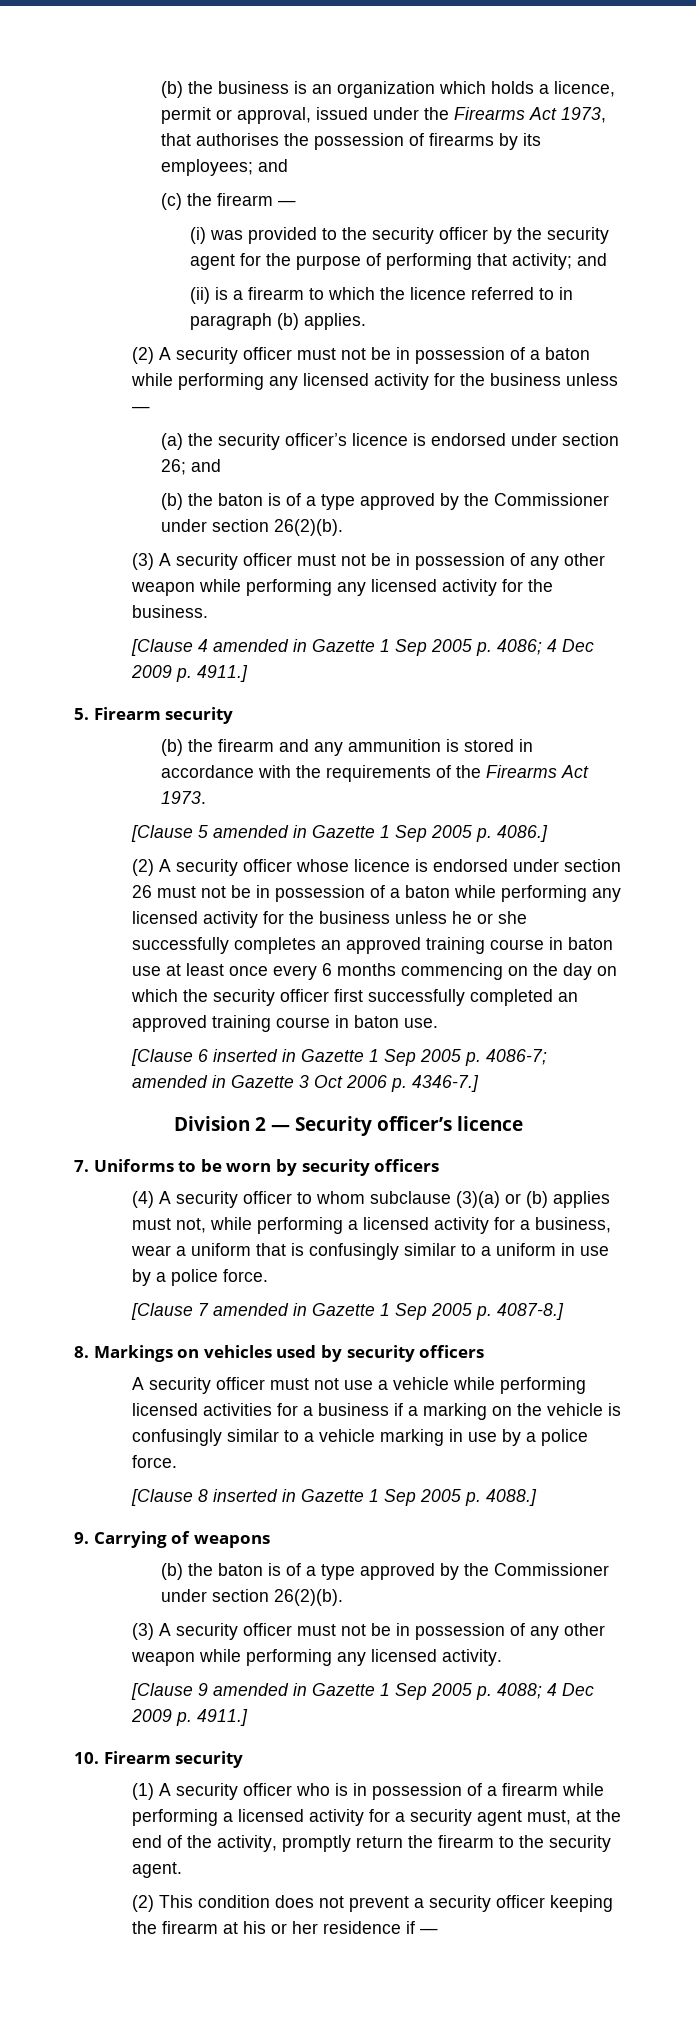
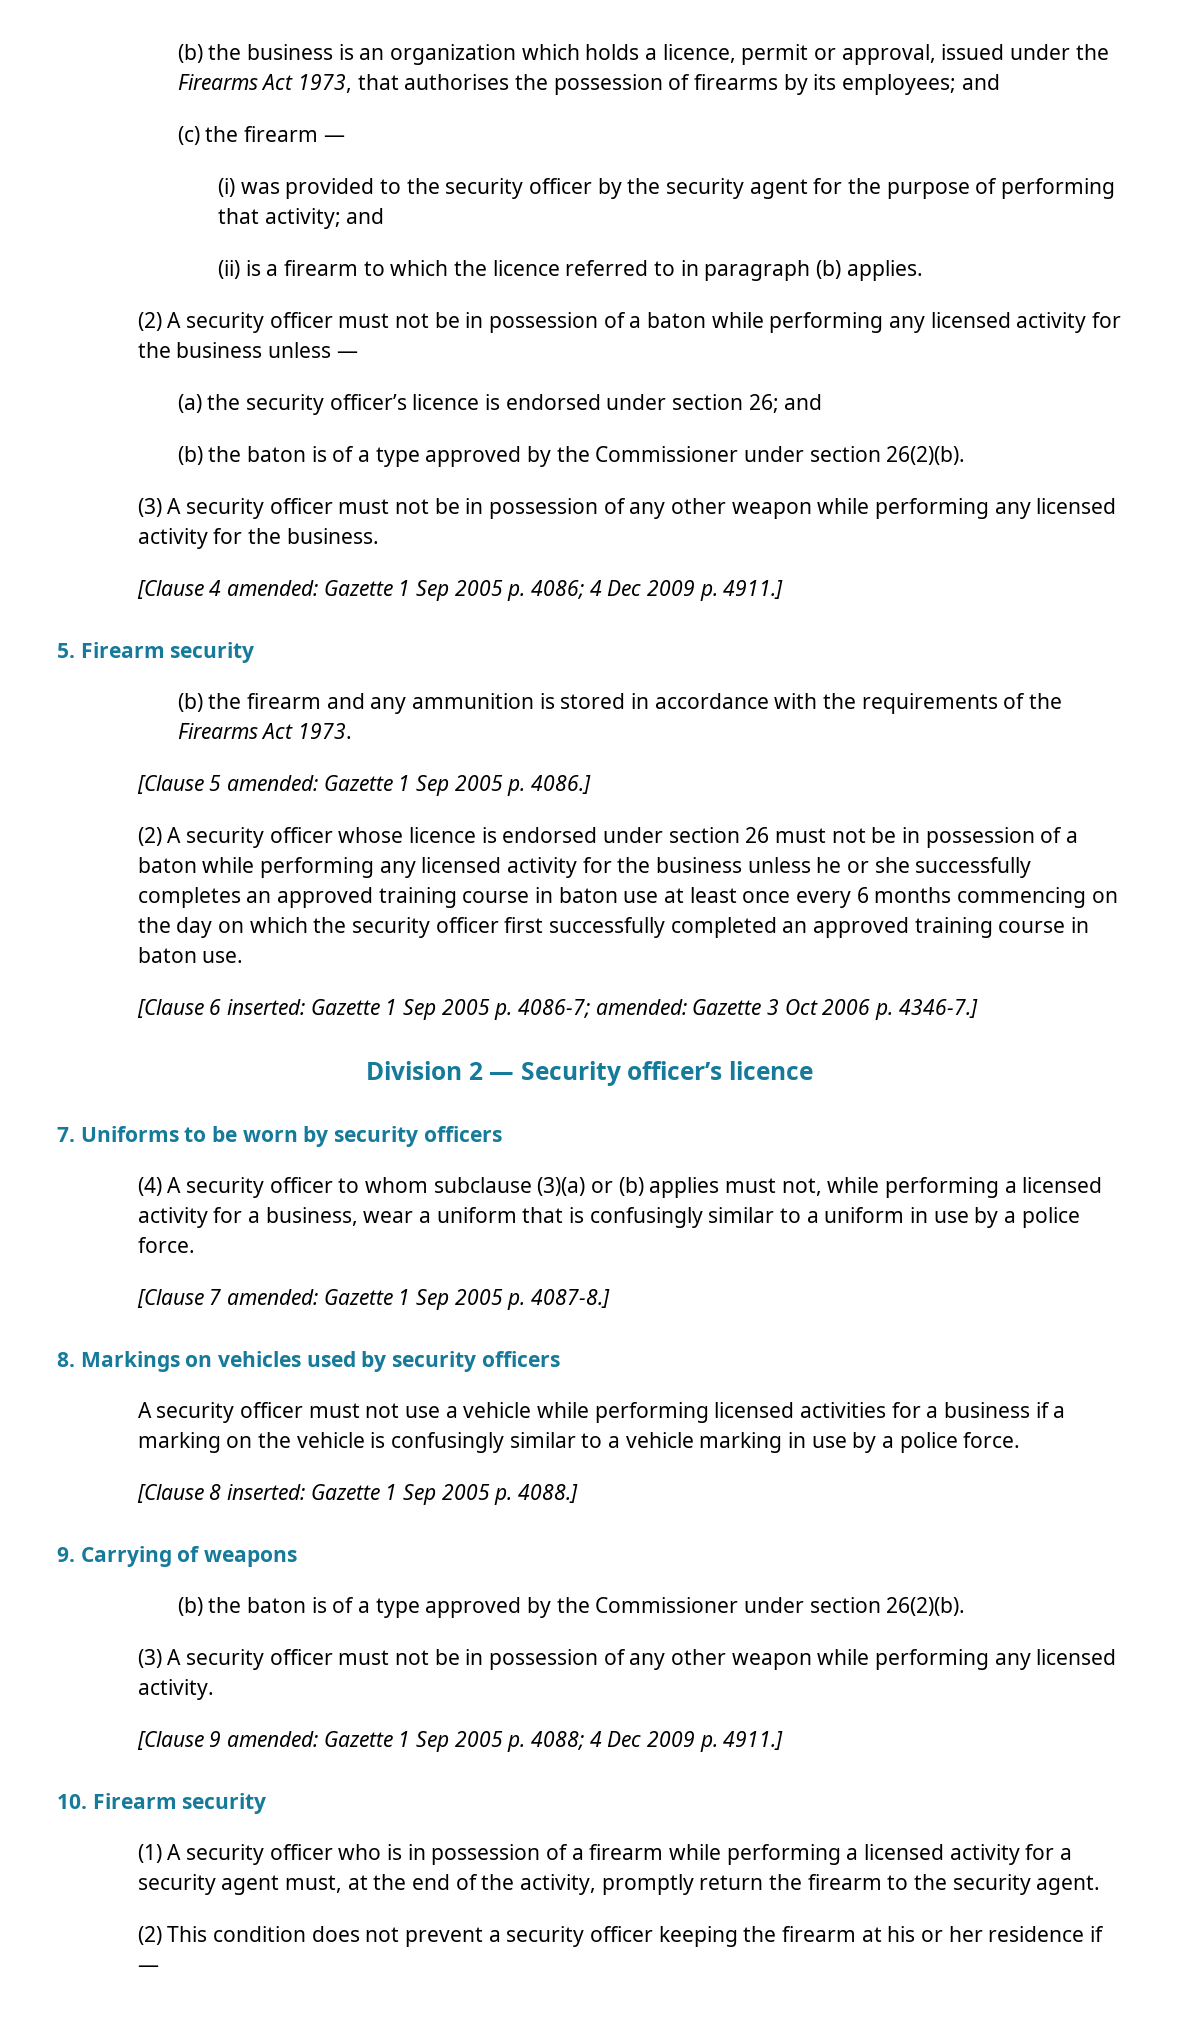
[213,639,308,652] amended in -> [226,580,318,596] amended:
[213,825,308,838] amended in -> [226,775,318,791] amended:
[213,1049,297,1062] inserted in -> [226,999,305,1015] inserted:
[132,1075,227,1088] amended in -> [595,999,687,1015] amended:
[213,1303,308,1316] amended in -> [226,1289,318,1305] amended:
[213,1489,297,1502] inserted in -> [226,1484,305,1500] inserted:
[213,1683,308,1696] amended in -> [226,1731,318,1747] amended:

